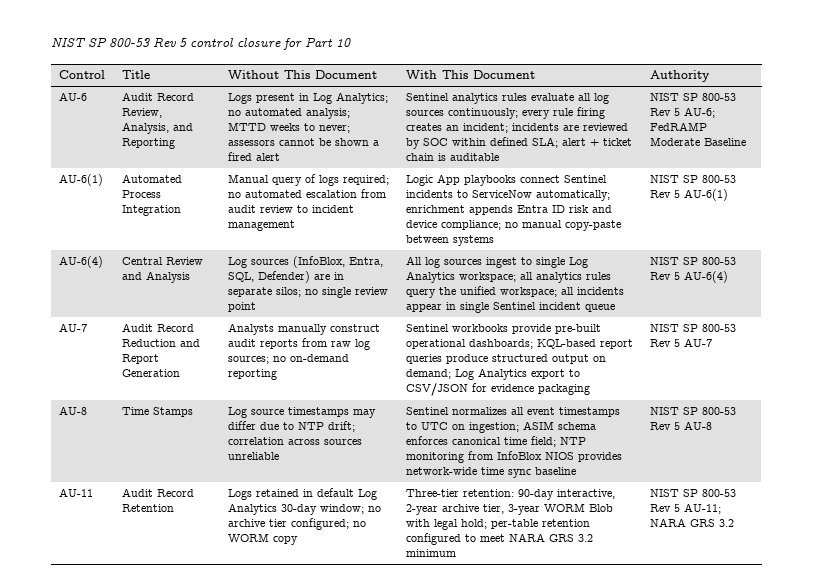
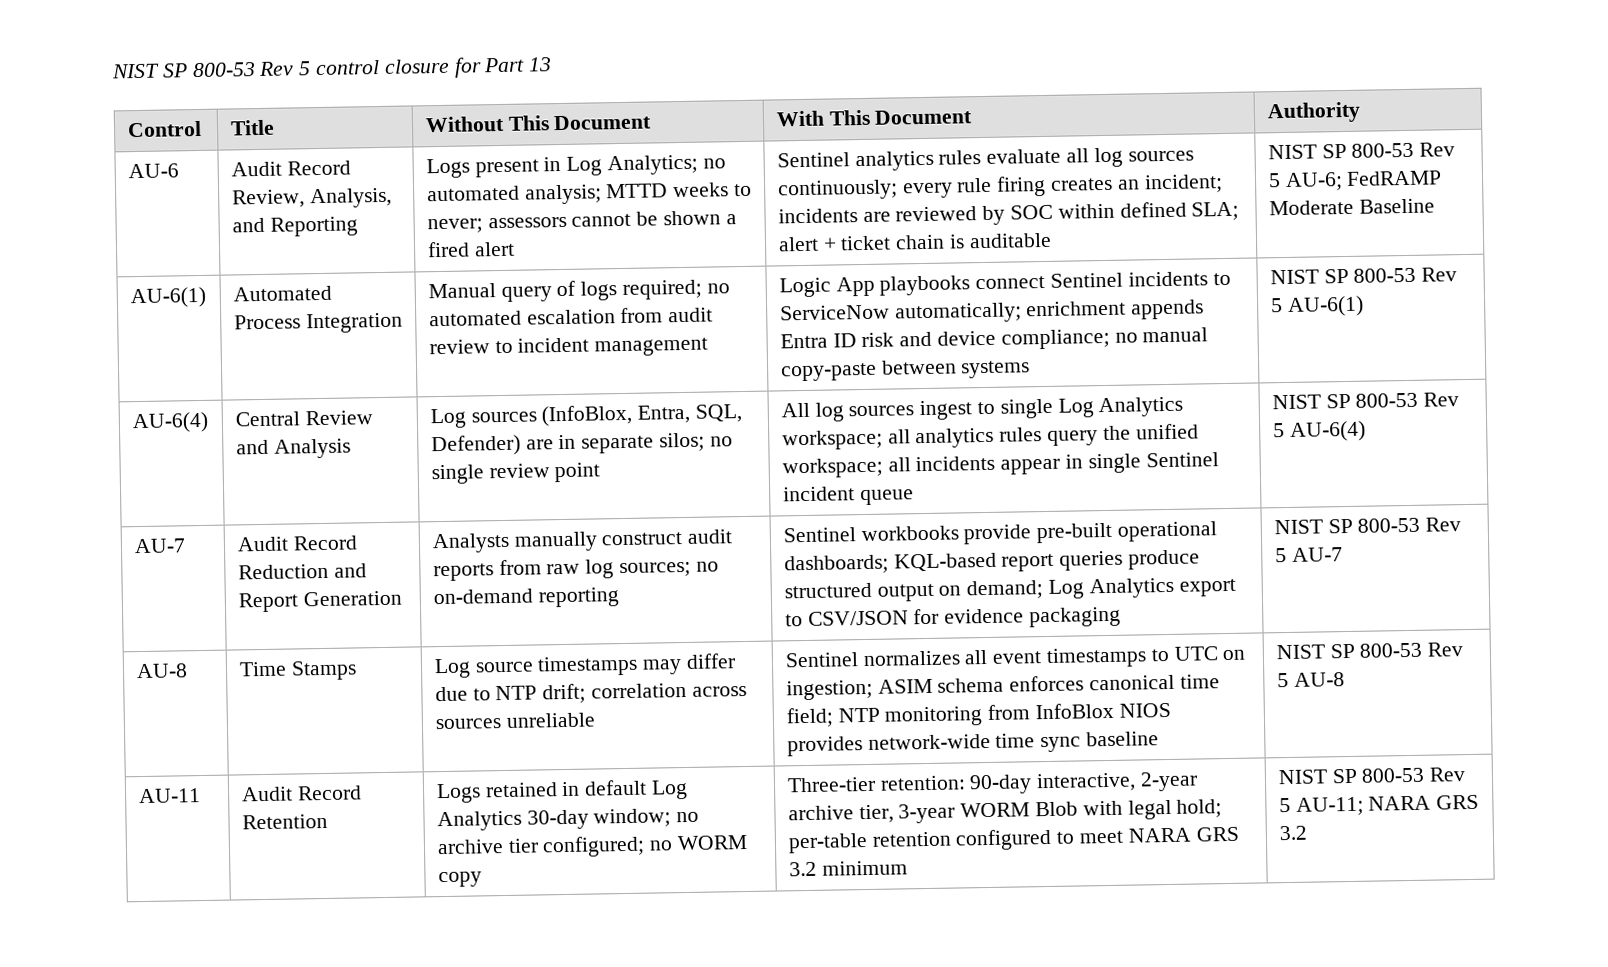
[336,38,351,47] 10 -> [528,57,553,72] 13

